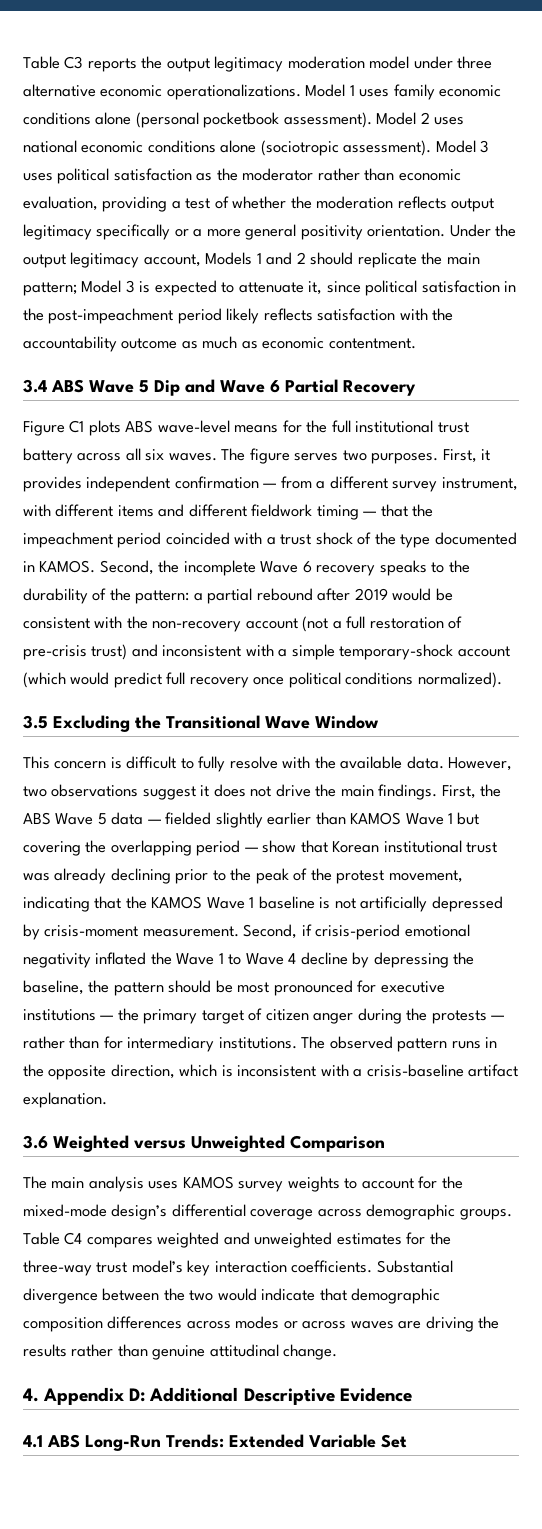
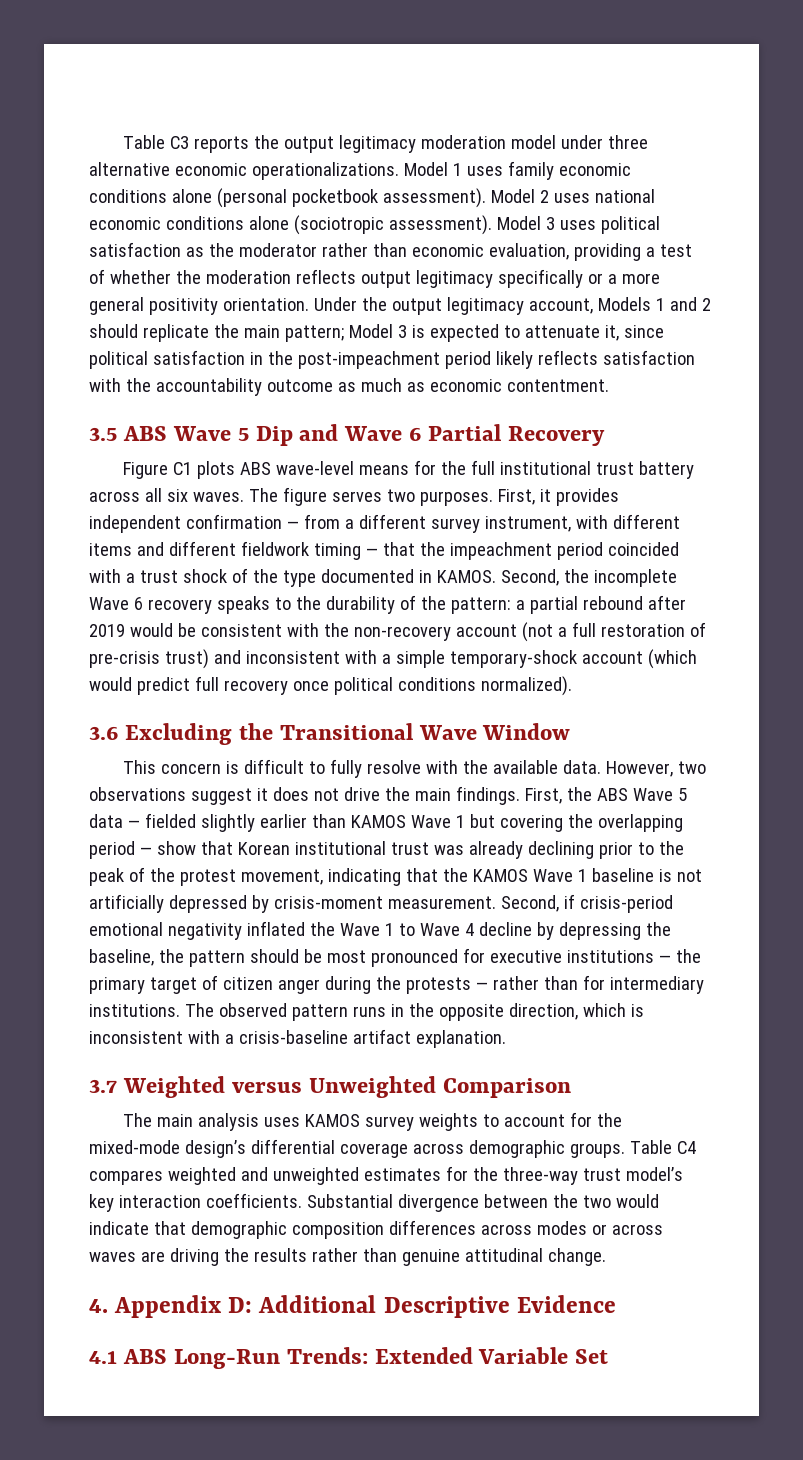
[23,379,47,393] 3.4 -> [89,427,117,441] 3.5
[23,715,48,729] 3.5 -> [89,726,118,740] 3.6
[23,1135,48,1149] 3.6 -> [89,1079,117,1093] 3.7

